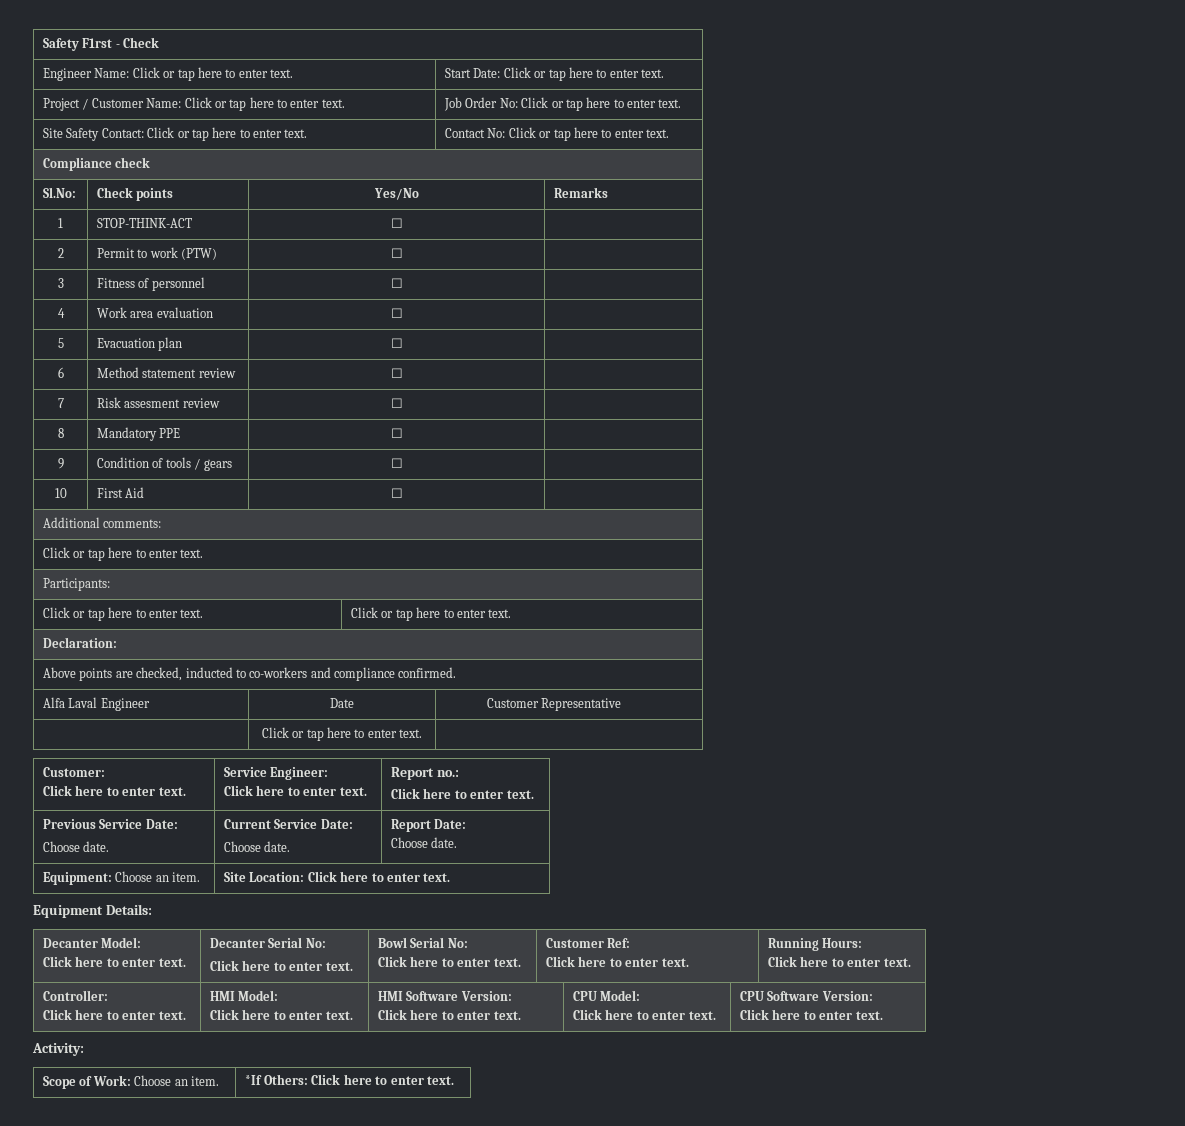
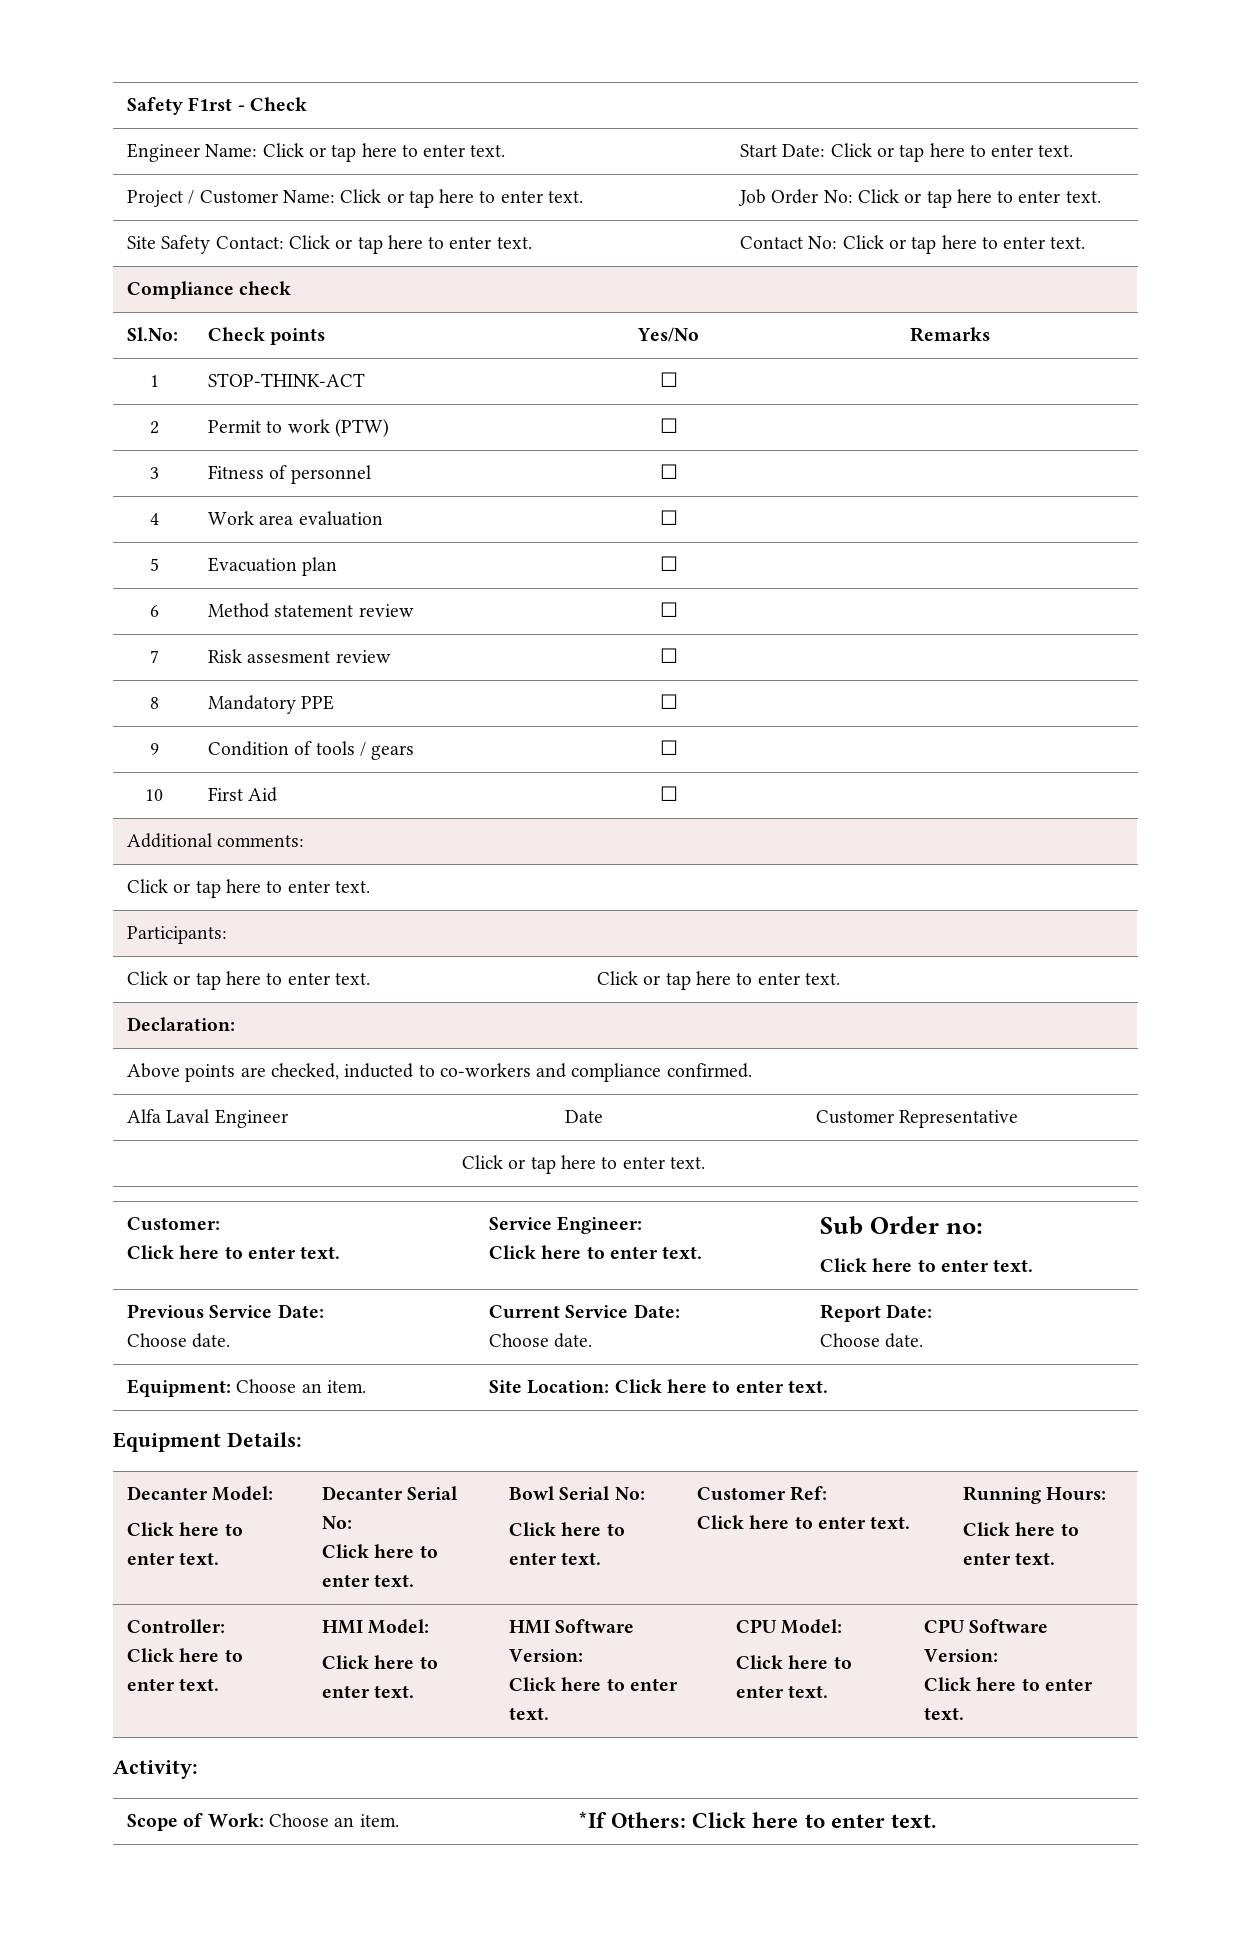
[391,767,459,780] Report no.: -> [820,1216,984,1235] Sub Order no:

